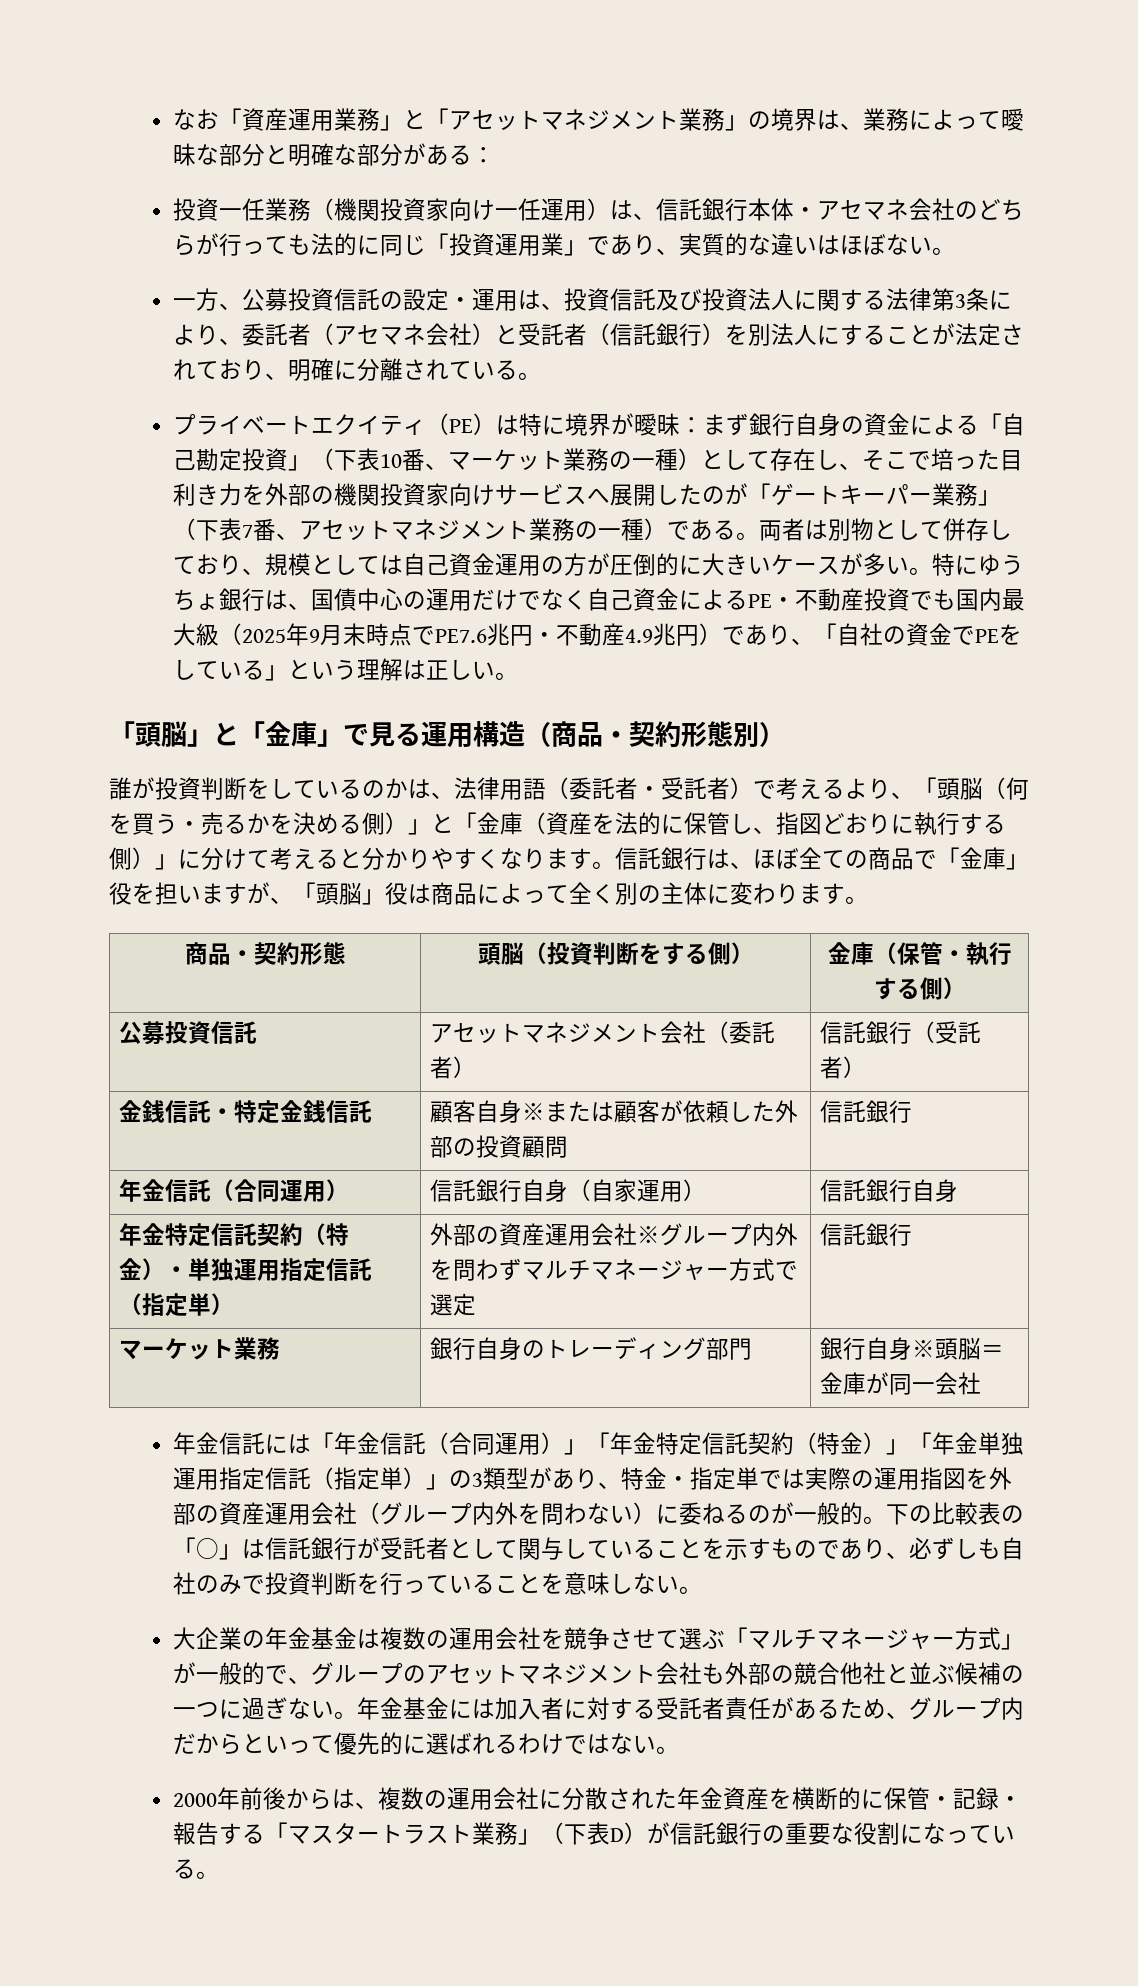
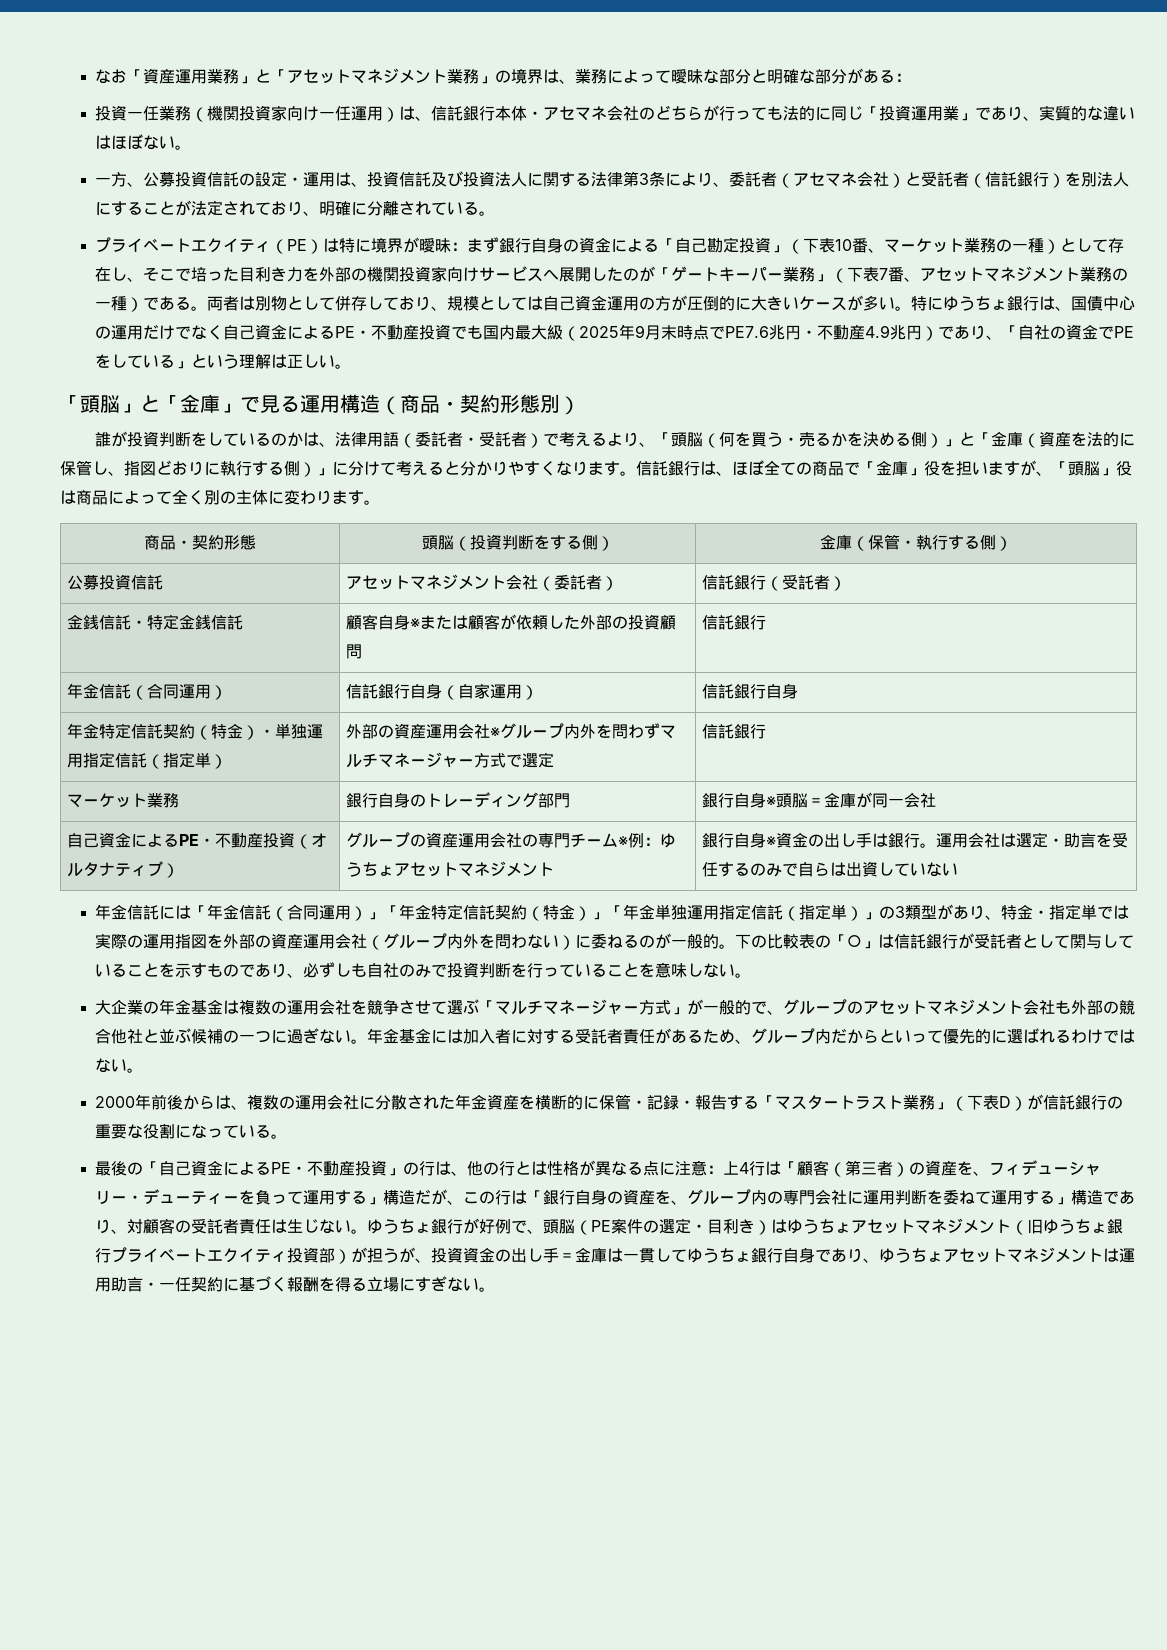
(981, 1383) none -> [66,832,327,849] [66,861,179,878] [345,832,676,848] [345,861,554,877] [701,832,1128,848] [701,861,958,877] // 自己資金によるPE・不動産投資（オルタナティブ） | グループの資産運用会社の専門チーム※例：ゆうちょアセットマネジメント | 銀行自身※資金の出し手は銀行。運用会社は選定・助言を受任するのみで自らは出資していない
(220, 1875) none -> [95,1160,1102,1177] [95,1189,1136,1205] [95,1218,1124,1235] [95,1247,1136,1264] [95,1276,496,1292] // 最後の「自己資金によるPE・不動産投資」の行は、他の行とは性格が異なる点に注意：上4行は「顧客（第三者）の資産を、フィデューシャリー・デューティーを負って運用する」構造だが、この行は「銀行自身の資産を、グループ内の専門会社に運用判断を委ねて運用する」構造であり、対顧客の受託者責任は生じない。ゆうちょ銀行が好例で、頭脳（PE案件の選定・目利き）はゆうちょアセットマネジメント（旧ゆうちょ銀行プライベートエクイティ投資部）が担うが、投資資金の出し手＝金庫は一貫してゆうちょ銀行自身であり、ゆうちょアセットマネジメントは運用助言・一任契約に基づく報酬を得る立場にすぎない。

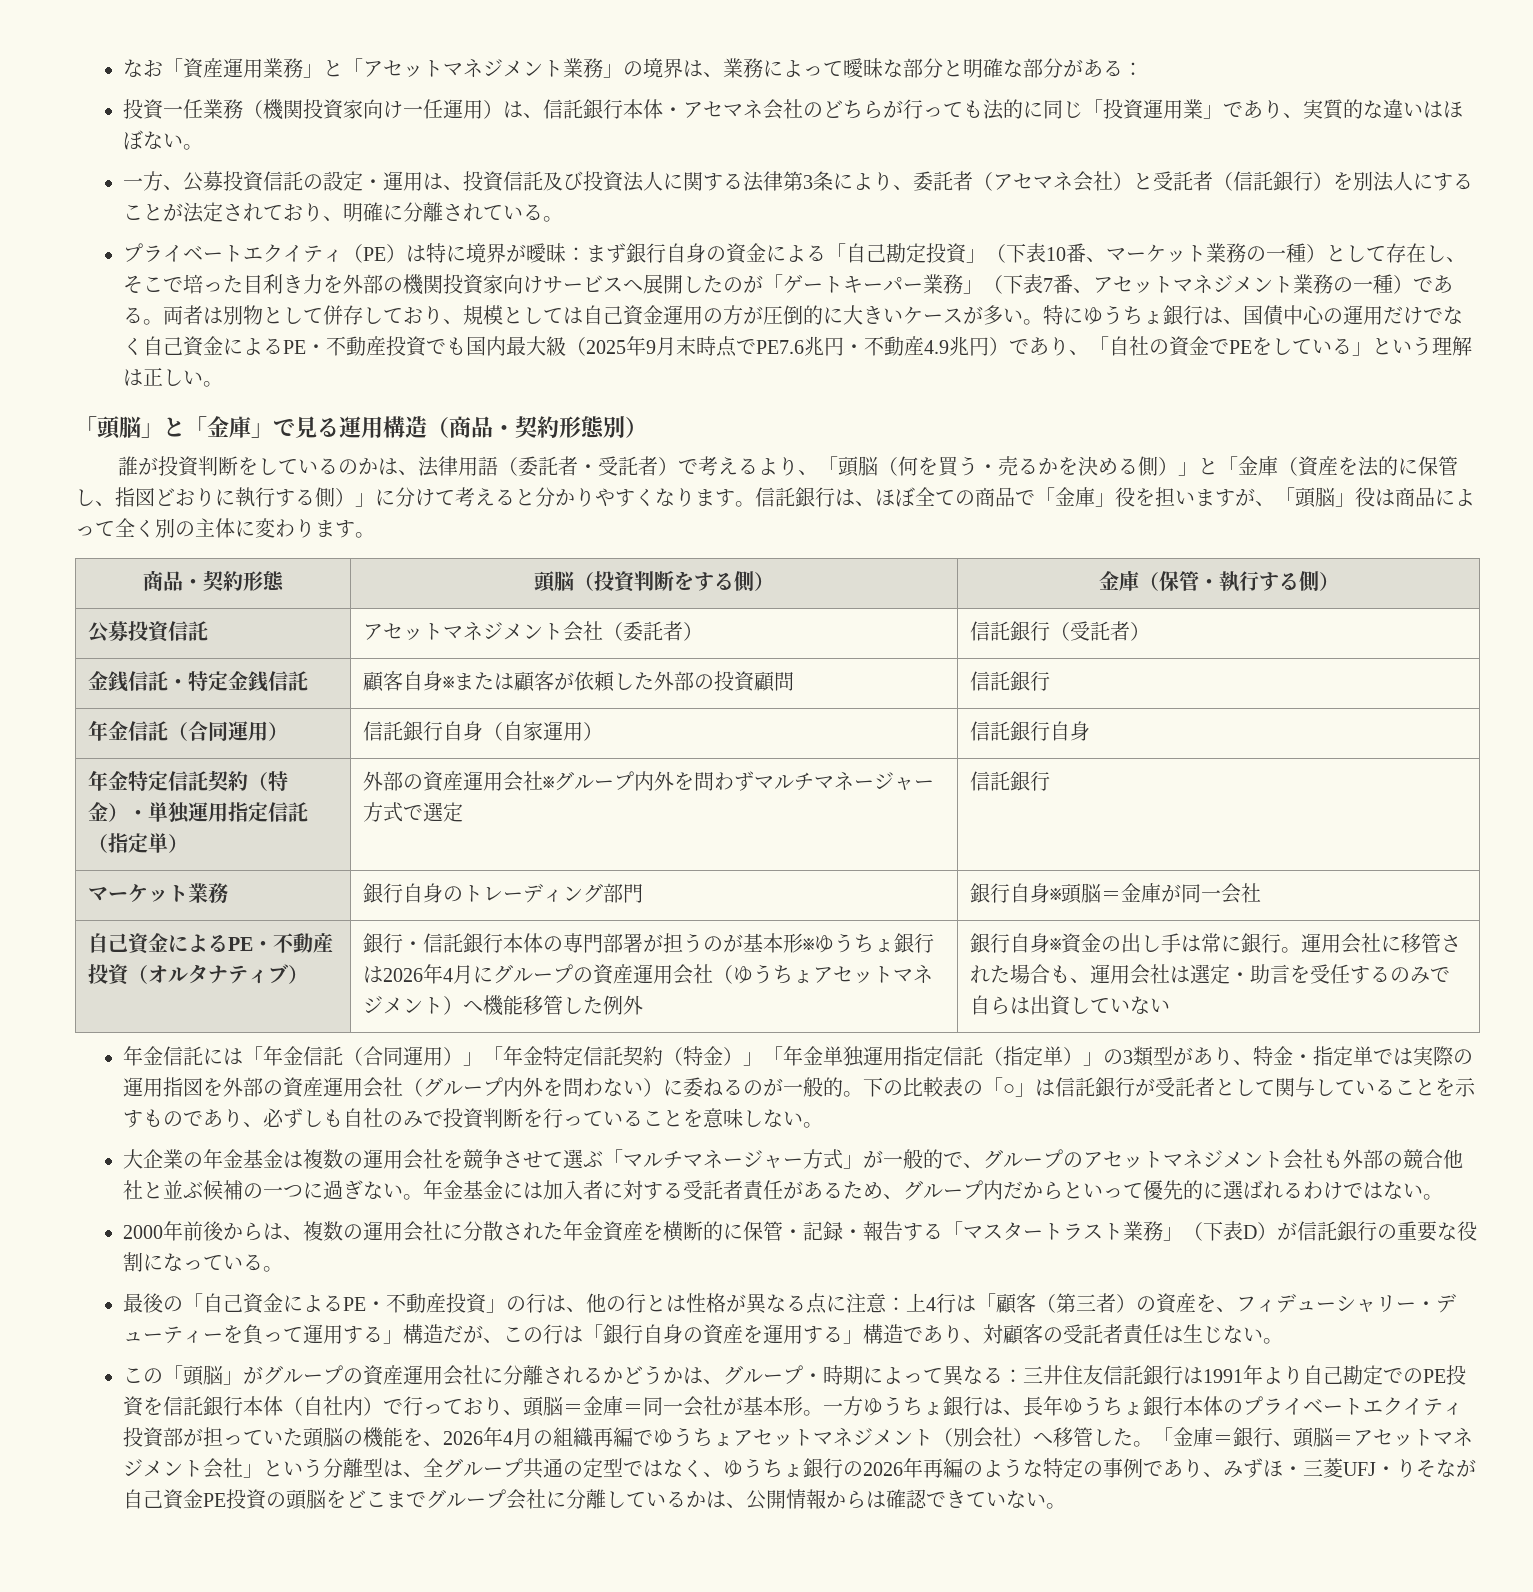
[345,832,676,848] [345,861,554,877] グループの資産運用会社の専門チーム※例：ゆうちょアセットマネジメント -> [363,933,935,953] [363,964,934,985] [363,995,644,1016] 銀行・信託銀行本体の専門部署が担うのが基本形※ゆうちょ銀行は2026年4月にグループの資産運用会社（ゆうちょアセットマネジメント）へ機能移管した例外
(888, 840) none -> [1201,933,1242,953] 常に
(1000, 840) none -> [1381,933,1462,953] [970,964,1171,985] に移管された場合も、運用会社
[671,1189,992,1205] 、グループ内の専門会社に運用判断を委ねて -> (764, 1334) none
[367,1218,788,1235] ゆうちょ銀行が好例で、頭脳（PE案件の選定・目利き）は -> [123,1365,1467,1386] [123,1396,1464,1417] [123,1427,654,1448] // この「頭脳」がグループの資産運用会社に分離されるかどうかは、グループ・時期によって異なる：三井住友信託銀行は1991年より自己勘定でのPE投資を信託銀行本体（自社内）で行っており、頭脳＝金庫＝同一会社が基本形。一方ゆうちょ銀行は、長年ゆうちょ銀行本体のプライベートエクイティ投資部が担っていた頭脳の機能を、2026年4月の組織再編で
[1027,1219,1124,1234] [95,1247,1136,1264] [95,1276,448,1292] 旧ゆうちょ銀行プライベートエクイティ投資部）が担うが、投資資金の出し手＝金庫は一貫してゆうちょ銀行自身であり、ゆうちょアセットマネジメントは運用助言・一任契約に基づく報酬を得る立場にすぎ -> [953,1427,1474,1448] [123,1458,1477,1479] [123,1489,1007,1510] 別会社）へ移管した。「金庫＝銀行、頭脳＝アセットマネジメント会社」という分離型は、全グループ共通の定型ではなく、ゆうちょ銀行の2026年再編のような特定の事例であり、みずほ・三菱UFJ・りそなが自己資金PE投資の頭脳をどこまでグループ会社に分離しているかは、公開情報からは確認できてい

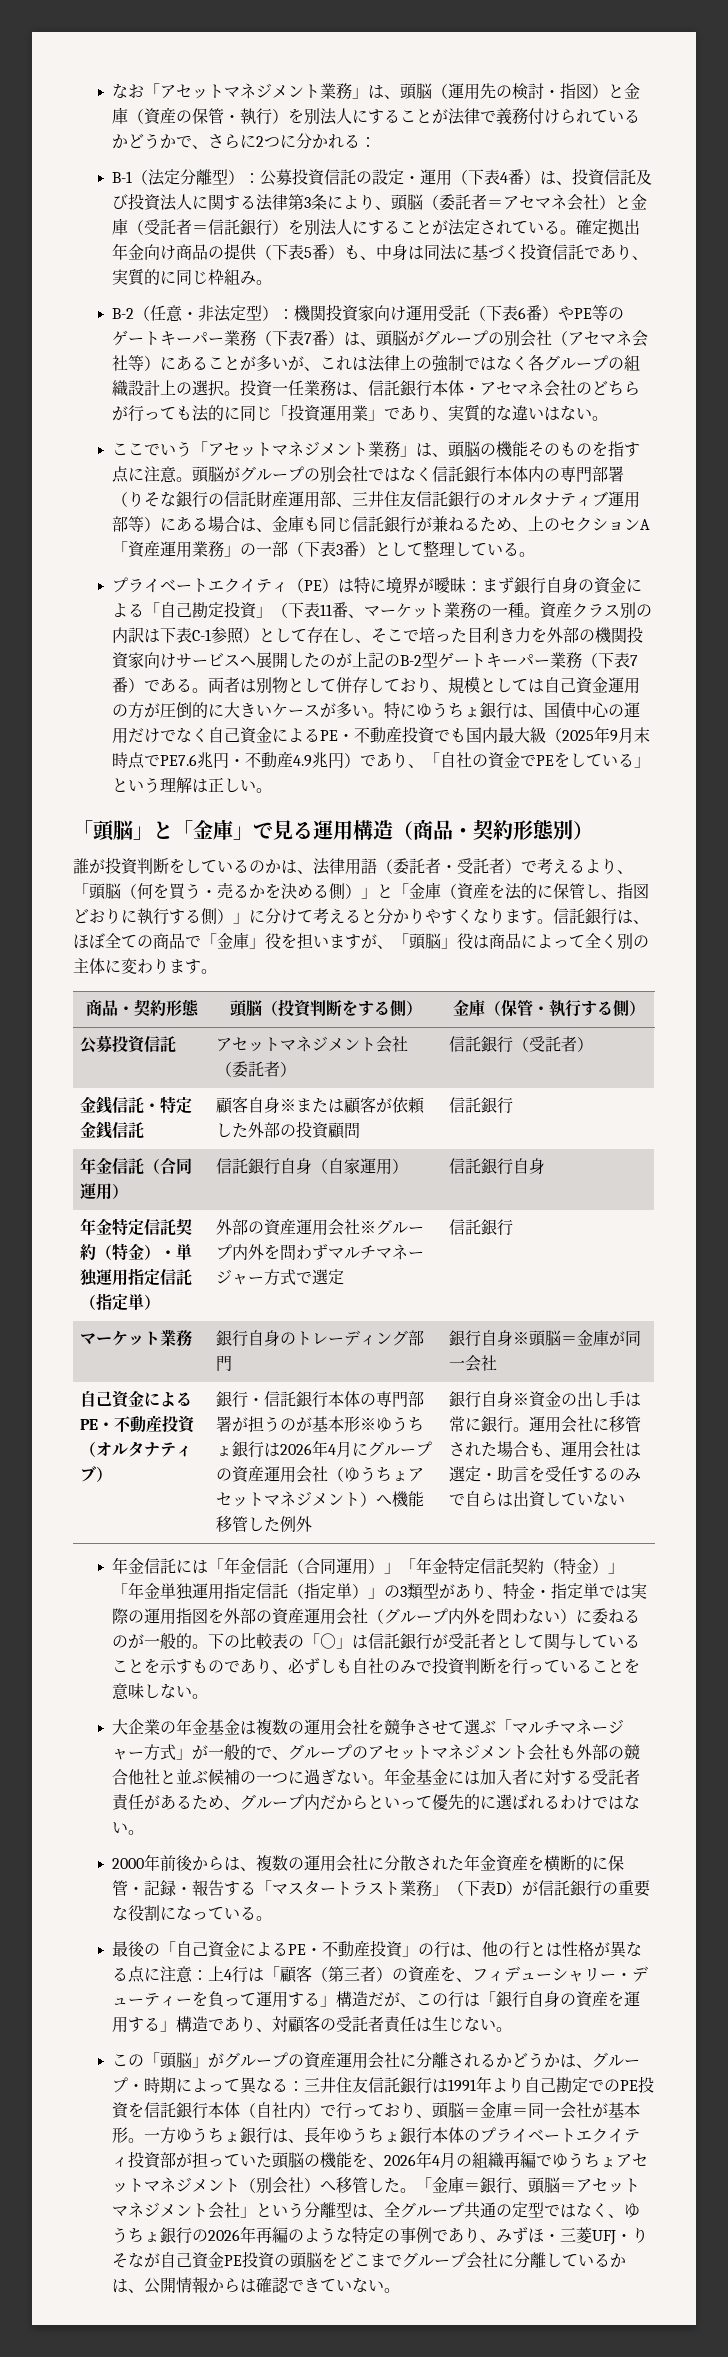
[183,58,1144,79] [123,99,504,120] 資産運用業務」と「アセットマネジメント業務」の境界は、業務によって曖昧な部分と明確な部分がある： // 投資一任業務（機関投資家向け一任運用） -> [160,83,641,100] [112,107,641,125] [112,133,377,149] [112,168,653,186] [112,193,648,211] [112,218,641,236] [112,243,649,261] [112,269,273,286] [112,304,625,322] [112,330,649,347] [112,355,641,372] [112,379,337,397] アセットマネジメント業務」は、頭脳（運用先の検討・指図）と金庫（資産の保管・執行）を別法人にすることが法律で義務付けられているかどうかで、さらに2つに分かれる： // B-1（法定分離型）：公募投資信託の設定・運用（下表4番）は、投資信託及び投資法人に関する法律第3条により、頭脳（委託者＝アセマネ会社）と金庫（受託者＝信託銀行）を別法人にすることが法定されている。確定拠出年金向け商品の提供（下表5番）も、中身は同法に基づく投資信託であり、実質的に同じ枠組み。 // B-2（任意・非法定型）：機関投資家向け運用受託（下表6番）やPE等のゲートキーパー業務（下表7番）は、頭脳がグループの別会社（アセマネ会社等）にあることが多いが、これは法律上の強制ではなく各グループの組織設計上の選択。投資一任業務
[1443,100,1464,118] [123,130,204,150] [123,171,1474,192] [123,202,484,223] ほぼない。 // 一方、公募投資信託の設定・運用は、投資信託及び投資法人に関する法律第3条により、委託者（アセマネ会社）と受託者（信託銀行）を別法人にすることが法定されており、明確に分離され -> [560,405,609,421] [112,441,641,458] [112,466,625,483] [112,490,641,508] [112,515,651,533] [112,540,472,558] ない。 // ここでいう「アセットマネジメント業務」は、頭脳の機能そのものを指す点に注意。頭脳がグループの別会社ではなく信託銀行本体内の専門部署（りそな銀行の信託財産運用部、三井住友信託銀行のオルタナティブ運用部等）にある場合は、金庫も同じ信託銀行が兼ねるため、上のセクションA「資産運用業務」の一部（下表3番）として整理し
[1046,247,1067,261] 10 -> [320,604,333,616] 11
(1307, 253) none -> [524,601,653,619] [112,627,245,644] 。資産クラス別の内訳は下表C-1参照
[763,274,1394,294] 「ゲートキーパー業務」（下表7番、アセットマネジメント業務の一種 -> [352,652,639,668] [112,677,129,693] 上記のB-2型ゲートキーパー業務（下表7番

